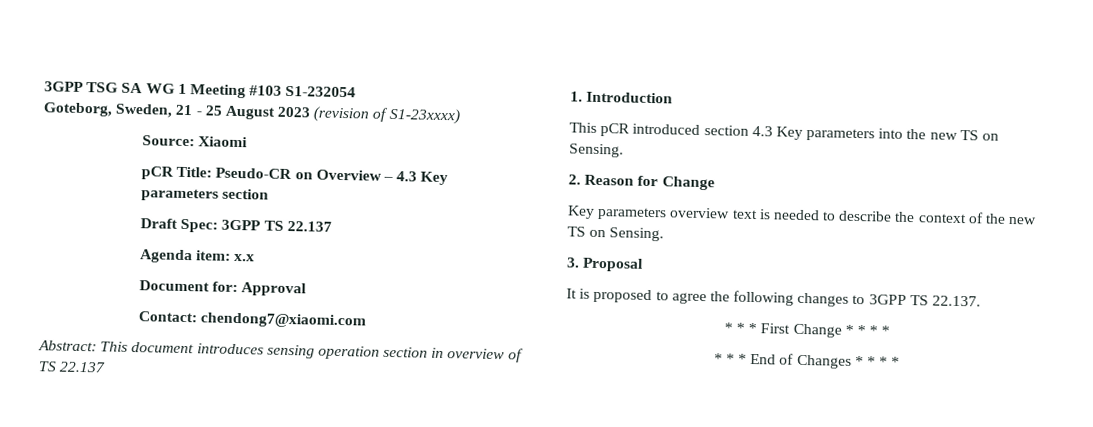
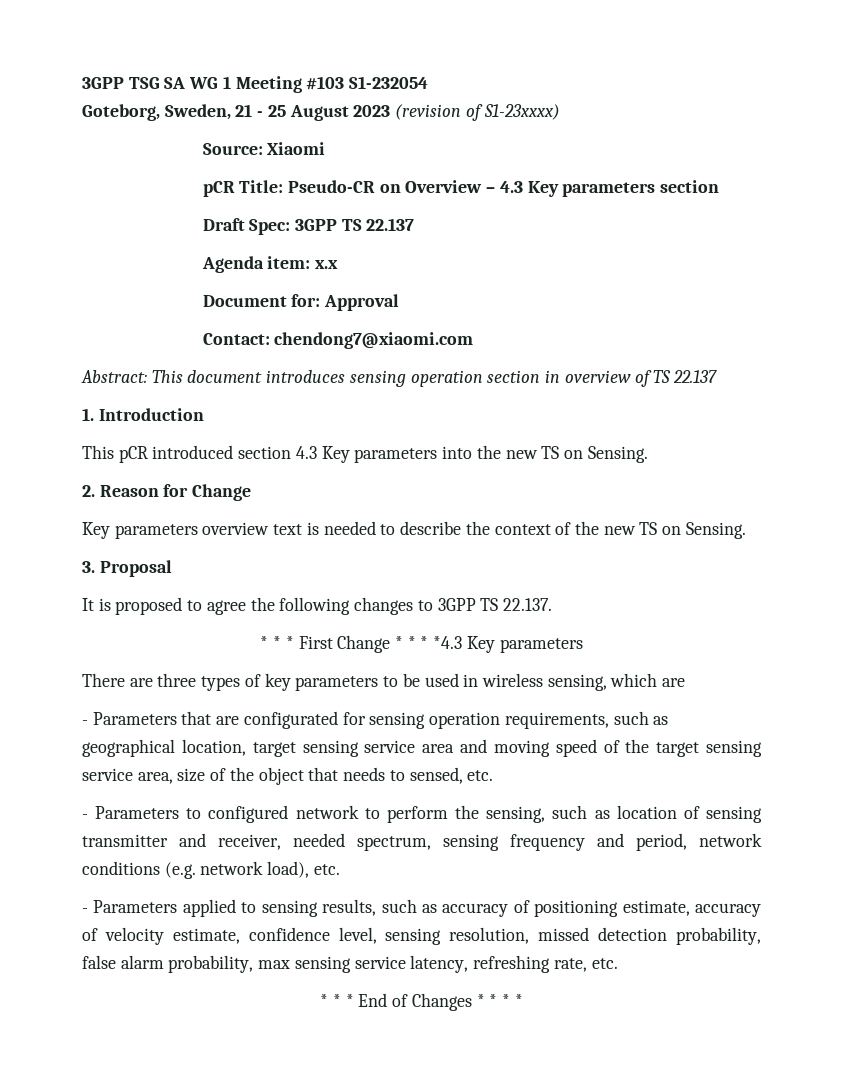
[881,325,891,336] * -> [433,636,583,653] [82,673,686,691] [82,711,669,729] [82,739,762,757] [82,767,494,785] [82,805,762,823] [82,833,762,851] [82,861,340,879] [82,899,761,917] [82,927,762,945] [82,955,618,973] *4.3 Key parameters // There are three types of key parameters to be used in wireless sensing, which are // - Parameters that are configurated for sensing operation requirements, such as geographical location, target sensing service area and moving speed of the target sensing service area, size of the object that needs to sensed, etc. // - Parameters to configured network to perform the sensing, such as location of sensing transmitter and receiver, needed spectrum, sensing frequency and period, network conditions (e.g. network load), etc. // - Parameters applied to sensing results, such as accuracy of positioning estimate, accuracy of velocity estimate, confidence level, sensing resolution, missed detection probability, false alarm probability, max sensing service latency, refreshing rate, etc.

